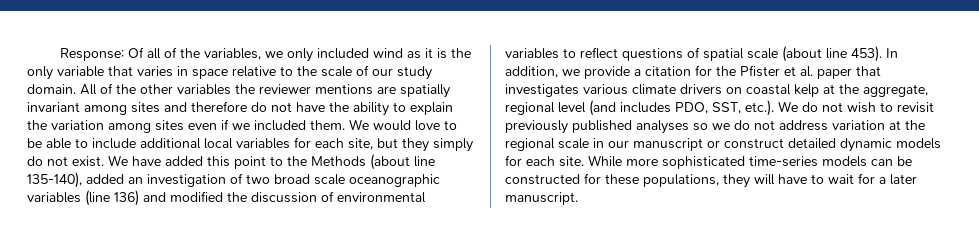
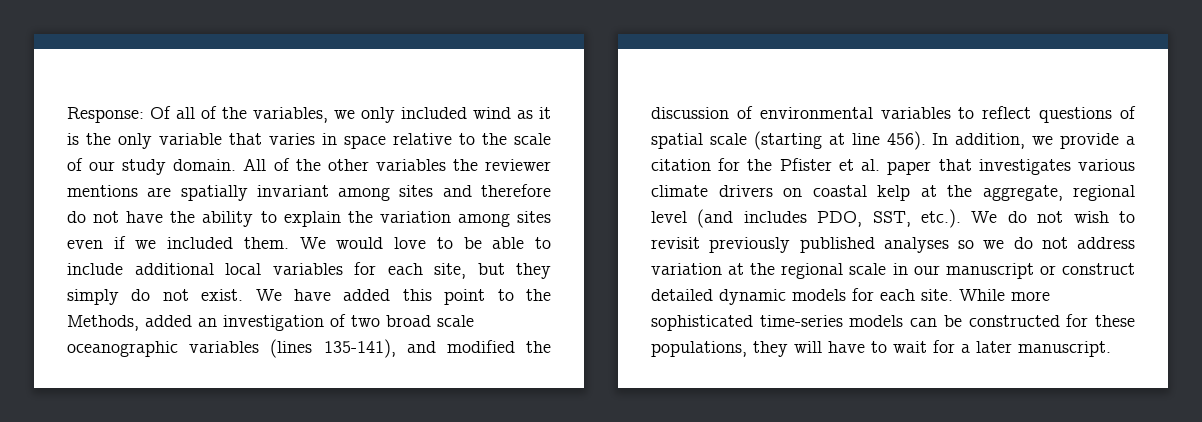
[311,154,435,170] [27,172,82,188] Methods (about line 135-140), -> [67,315,139,331] Methods,
[85,190,139,206] (line 136) -> [270,339,396,358] (lines 135-141),
[782,46,882,62] (about line 453). -> [753,131,926,150] (starting at line 456).

